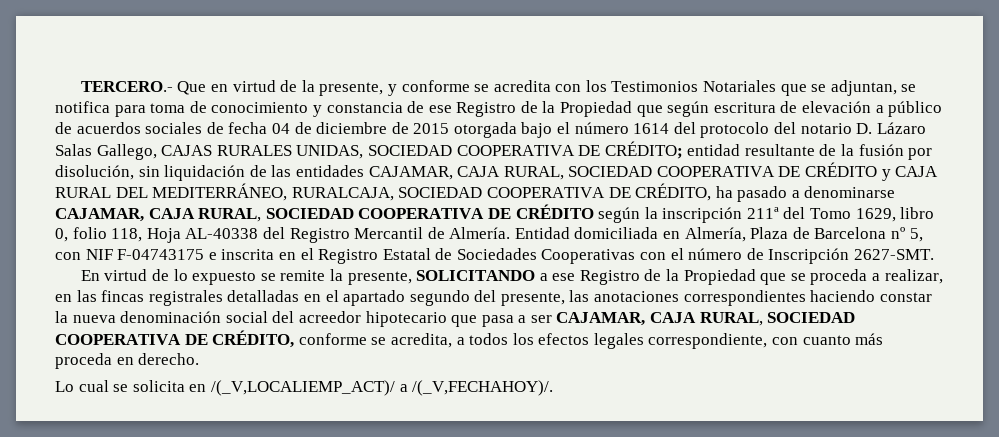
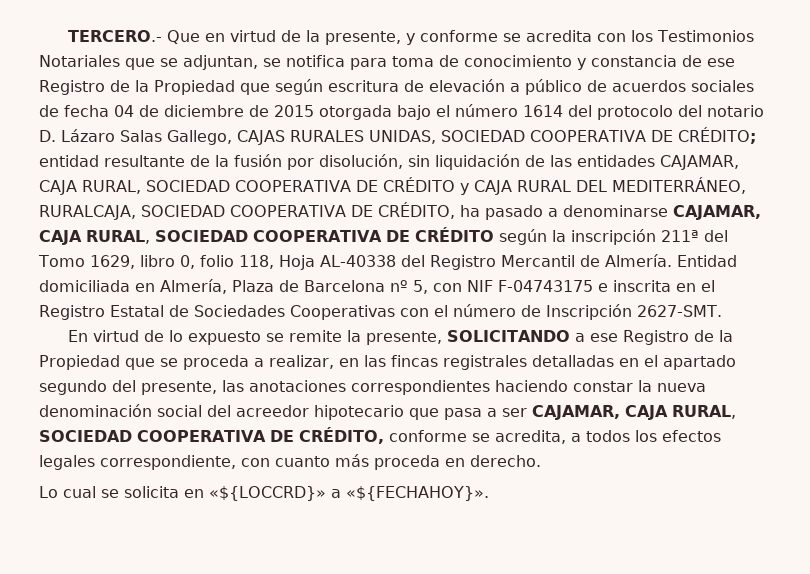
[210,380,554,396] /(_V,LOCALIEMP_ACT)/ a /(_V,FECHAHOY)/. -> [209,486,489,501] «${LOCCRD}» a «${FECHAHOY}».

